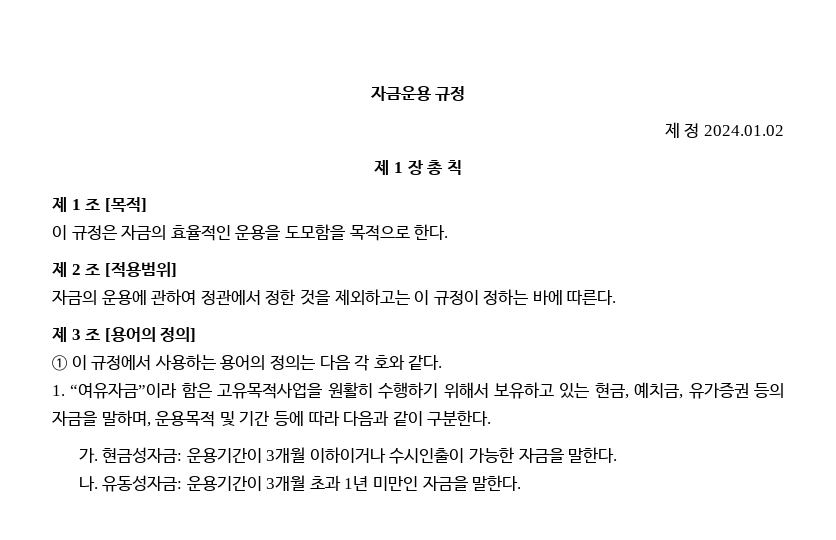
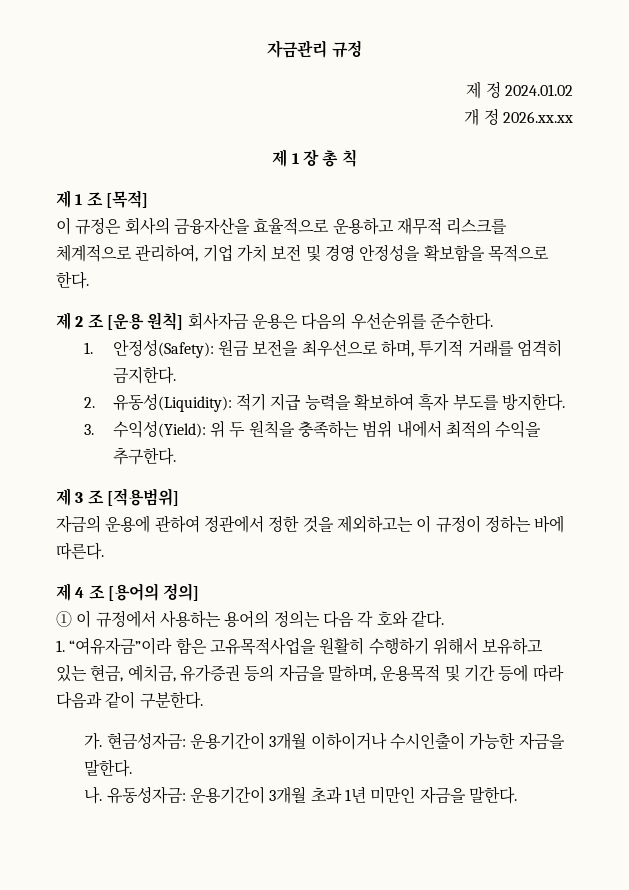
[369,86,432,101] 자금운용 -> [267,40,328,58] 자금관리
(784, 130) none -> [464,108,573,126] // 개 정 2026.xx.xx
[121,224,345,241] 자금의 효율적인 운용을 도모함을 -> [124,217,508,235] [56,244,485,262] 회사의 금융자산을 효율적으로 운용하고 재무적 리스크를 체계적으로 관리하여, 기업 가치 보전 및 경영 안정성을 확보함을
(101, 269) none -> [106,312,493,330] [84,339,562,358] [112,366,176,384] [84,393,565,412] [84,420,542,438] [112,447,176,465] [56,488,104,506] [운용 원칙] 회사자금 운용은 다음의 우선순위를 준수한다. // 1. 안정성(Safety): 원금 보전을 최우선으로 하며, 투기적 거래를 엄격히 금지한다. // 2. 유동성(Liquidity): 적기 지급 능력을 확보하여 흑자 부도를 방지한다. // 3. 수익성(Yield): 위 두 원칙을 충족하는 범위 내에서 최적의 수익을 추구한다. // 제 3 조
[71,329,81,340] 3 -> [75,587,85,598] 4

